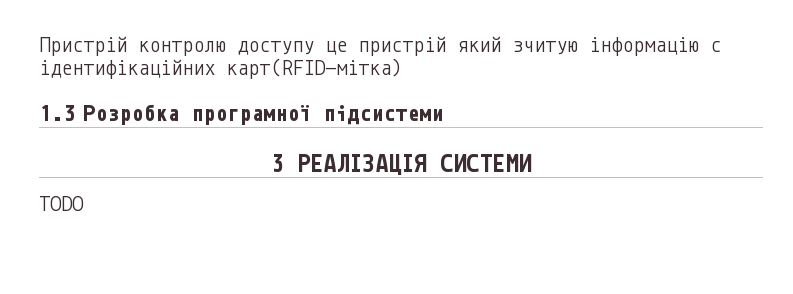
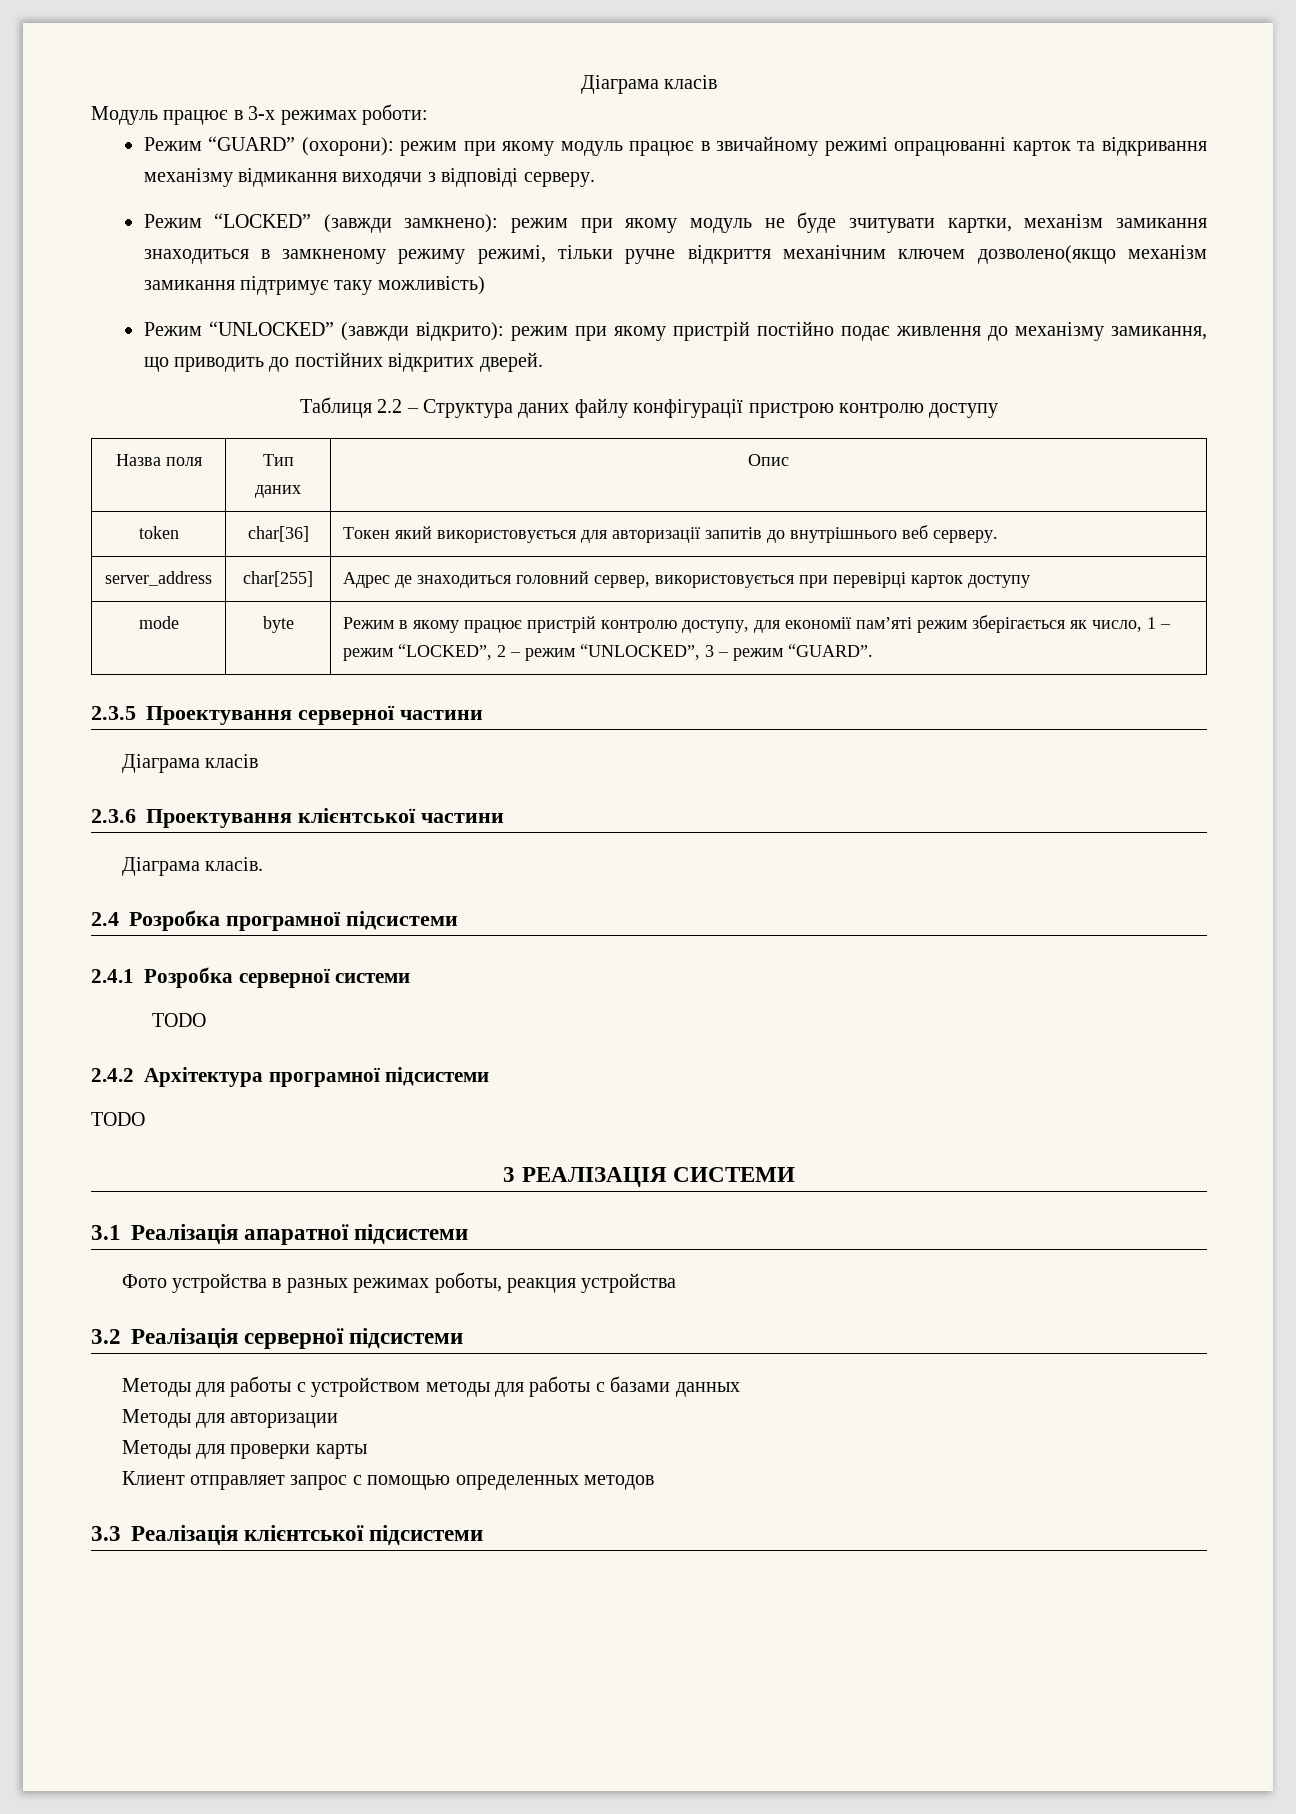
[39,36,721,56] [39,58,402,79] [39,104,444,125] [271,154,532,175] [39,196,84,211] Пристрій контролю доступу це пристрій який зчитую інформацію с ідентифікаційних карт(RFID-мітка) // 1.3 Розробка програмної підсистеми // 3 РЕАЛІЗАЦІЯ СИСТЕМИ // TODO -> [580,75,718,94] [91,104,428,125] [143,136,1207,156] [143,168,595,187] [143,212,1207,233] [143,245,1207,264] [143,276,485,295] [143,321,1207,341] [143,352,543,372] [299,397,999,418] [115,454,202,466] [262,454,294,466] [255,485,301,498] [748,454,790,466] [138,526,179,539] [247,526,309,542] [343,525,999,543] [105,571,212,586] [243,571,313,587] [343,571,1031,588] [138,616,179,629] [262,616,294,633] [343,615,1172,633] [343,644,874,661] [91,705,483,725] [121,754,258,773] [91,808,504,828] [121,857,263,876] [91,910,458,931] [91,967,411,988] [151,1013,206,1027] [91,1067,490,1087] [91,1112,145,1126] [503,1167,795,1187] [91,1224,469,1245] [121,1272,677,1293] [91,1328,464,1349] [121,1376,740,1397] [121,1409,339,1428] [121,1440,367,1459] [121,1471,654,1490] [91,1525,484,1545] Діаграма класів // Модуль працює в 3-х режимах роботи: // Режим “GUARD” (охорони): режим при якому модуль працює в звичайному режимі опрацюванні карток та відкривання механізму відмикання виходячи з відповіді серверу. // Режим “LOCKED” (завжди замкнено): режим при якому модуль не буде зчитувати картки, механізм замикання знаходиться в замкненому режиму режимі, тільки ручне відкриття механічним ключем дозволено(якщо механізм замикання підтримує таку можливість) // Режим “UNLOCKED” (завжди відкрито): режим при якому пристрій постійно подає живлення до механізму замикання, що приводить до постійних відкритих дверей. // Таблиця 2.2 – Структура даних файлу конфігурації пристрою контролю доступу // Назва поля | Тип даних | Опис // token | char[36] | Токен який використовується для авторизації запитів до внутрішнього веб серверу. // server_address | char[255] | Адрес де знаходиться головний сервер, використовується при перевірці карток доступу // mode | byte | Режим в якому працює пристрій контролю доступу, для економії пам’яті режим зберігається як число, 1 – режим “LOCKED”, 2 – режим “UNLOCKED”, 3 – режим “GUARD”. // 2.3.5 Проектування серверної частини // Діаграма класів // 2.3.6 Проектування клієнтської частини // Діаграма класів. // 2.4 Розробка програмної підсистеми // 2.4.1 Розробка серверної системи // TODO // 2.4.2 Архітектура програмної підсистеми // TODO // 3 РЕАЛІЗАЦІЯ СИСТЕМИ // 3.1 Реалізація апаратної підсистеми // Фото устройства в разных режимах роботы, реакция устройства // 3.2 Реалізація серверної підсистеми // Методы для работы с устройством методы для работы с базами данных // Методы для авторизации // Методы для проверки карты // Клиент отправляет запрос с помощью определенных методов // 3.3 Реалізація клієнтської підсистеми

